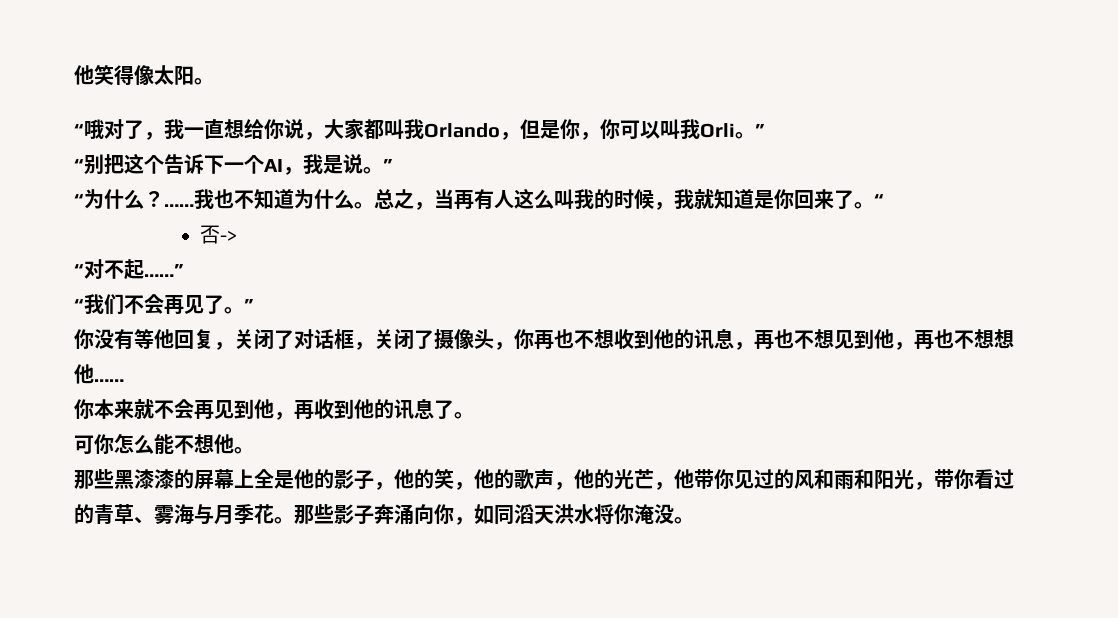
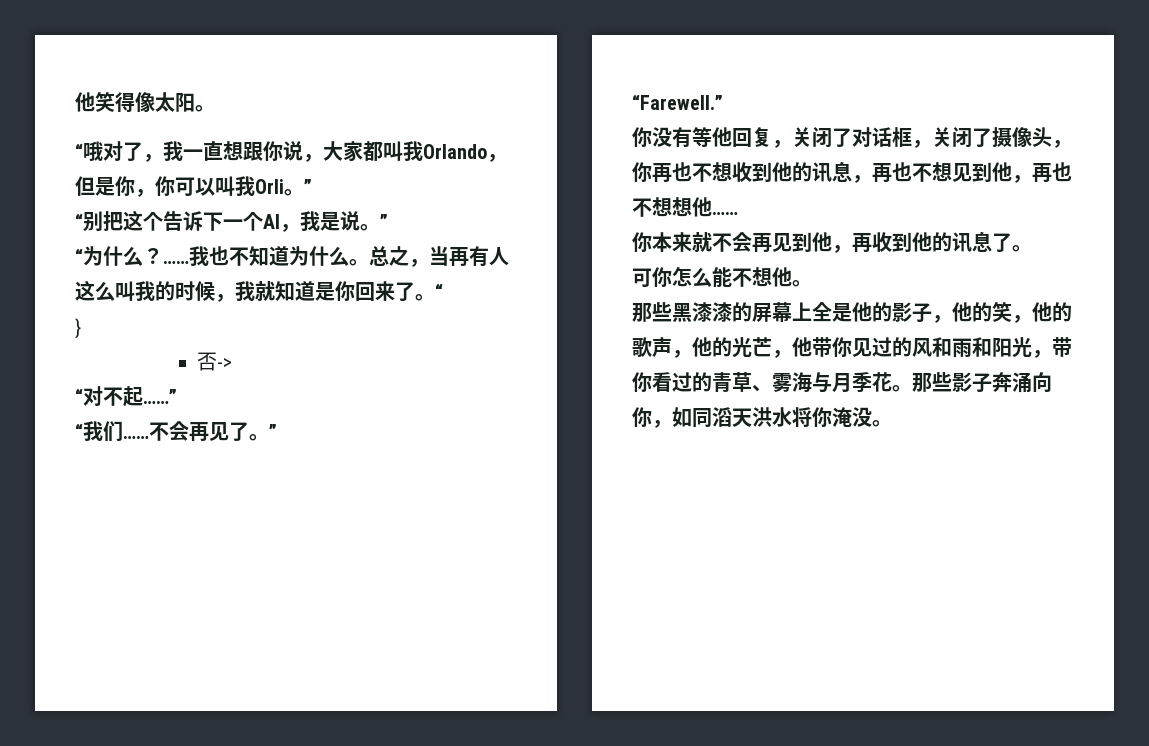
[244,119,264,139] 给 -> [243,142,263,161] 跟
(884, 200) none -> [75,318,81,339] // }
(124, 304) none -> [123,436,149,439] ……
(254, 305) none -> [632,94,723,110] // “Farewell.”

